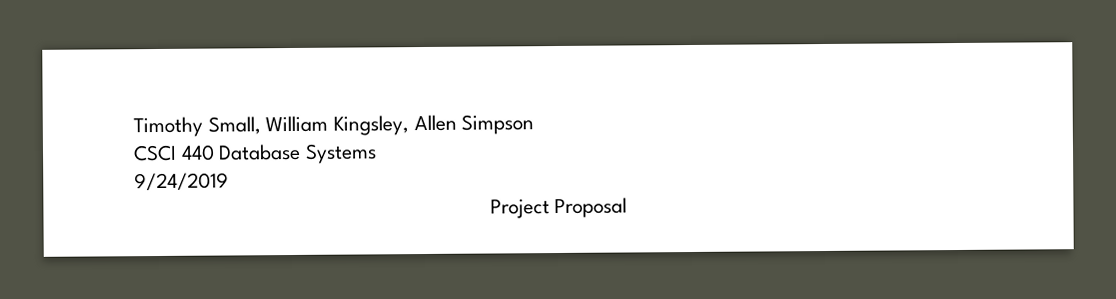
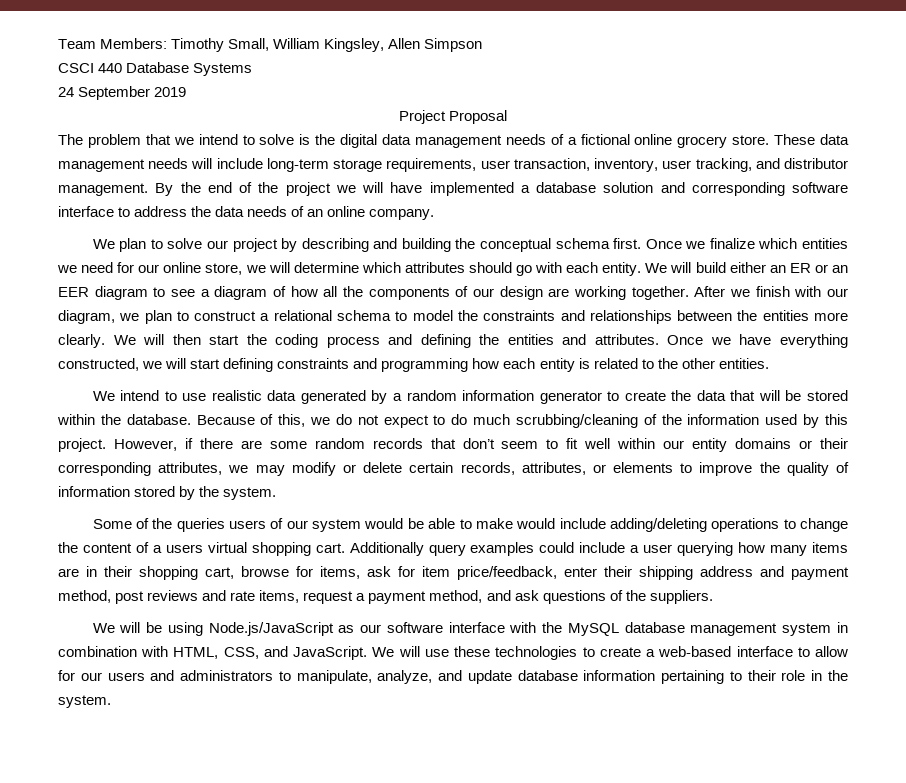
(133, 127) none -> [58,38,168,49] Team Members:
[134,172,229,192] 9/24/2019 -> [58,86,187,100] 24 September 2019
(628, 208) none -> [58,134,849,148] [58,158,849,172] [58,182,848,196] [58,206,435,220] [92,238,848,252] [57,262,848,276] [58,286,848,300] [58,310,848,324] [58,334,848,348] [58,358,769,372] [92,390,849,404] [57,414,849,428] [58,438,848,452] [58,462,849,476] [58,486,277,500] [92,518,849,532] [58,542,849,556] [58,566,849,580] [58,590,713,604] [92,622,848,636] [58,646,849,660] [58,670,848,684] [58,695,111,708] // The problem that we intend to solve is the digital data management needs of a fictional online grocery store. These data management needs will include long-term storage requirements, user transaction, inventory, user tracking, and distributor management. By the end of the project we will have implemented a database solution and corresponding software interface to address the data needs of an online company. // We plan to solve our project by describing and building the conceptual schema first. Once we finalize which entities we need for our online store, we will determine which attributes should go with each entity. We will build either an ER or an EER diagram to see a diagram of how all the components of our design are working together. After we finish with our diagram, we plan to construct a relational schema to model the constraints and relationships between the entities more clearly. We will then start the coding process and defining the entities and attributes. Once we have everything constructed, we will start defining constraints and programming how each entity is related to the other entities. // We intend to use realistic data generated by a random information generator to create the data that will be stored within the database. Because of this, we do not expect to do much scrubbing/cleaning of the information used by this project. However, if there are some random records that don’t seem to fit well within our entity domains or their corresponding attributes, we may modify or delete certain records, attributes, or elements to improve the quality of information stored by the system. // Some of the queries users of our system would be able to make would include adding/deleting operations to change the content of a users virtual shopping cart. Additionally query examples could include a user querying how many items are in their shopping cart, browse for items, ask for item price/feedback, enter their shipping address and payment method, post reviews and rate items, request a payment method, and ask questions of the suppliers. // We will be using Node.js/JavaScript as our software interface with the MySQL database management system in combination with HTML, CSS, and JavaScript. We will use these technologies to create a web-based interface to allow for our users and administrators to manipulate, analyze, and update database information pertaining to their role in the system.

